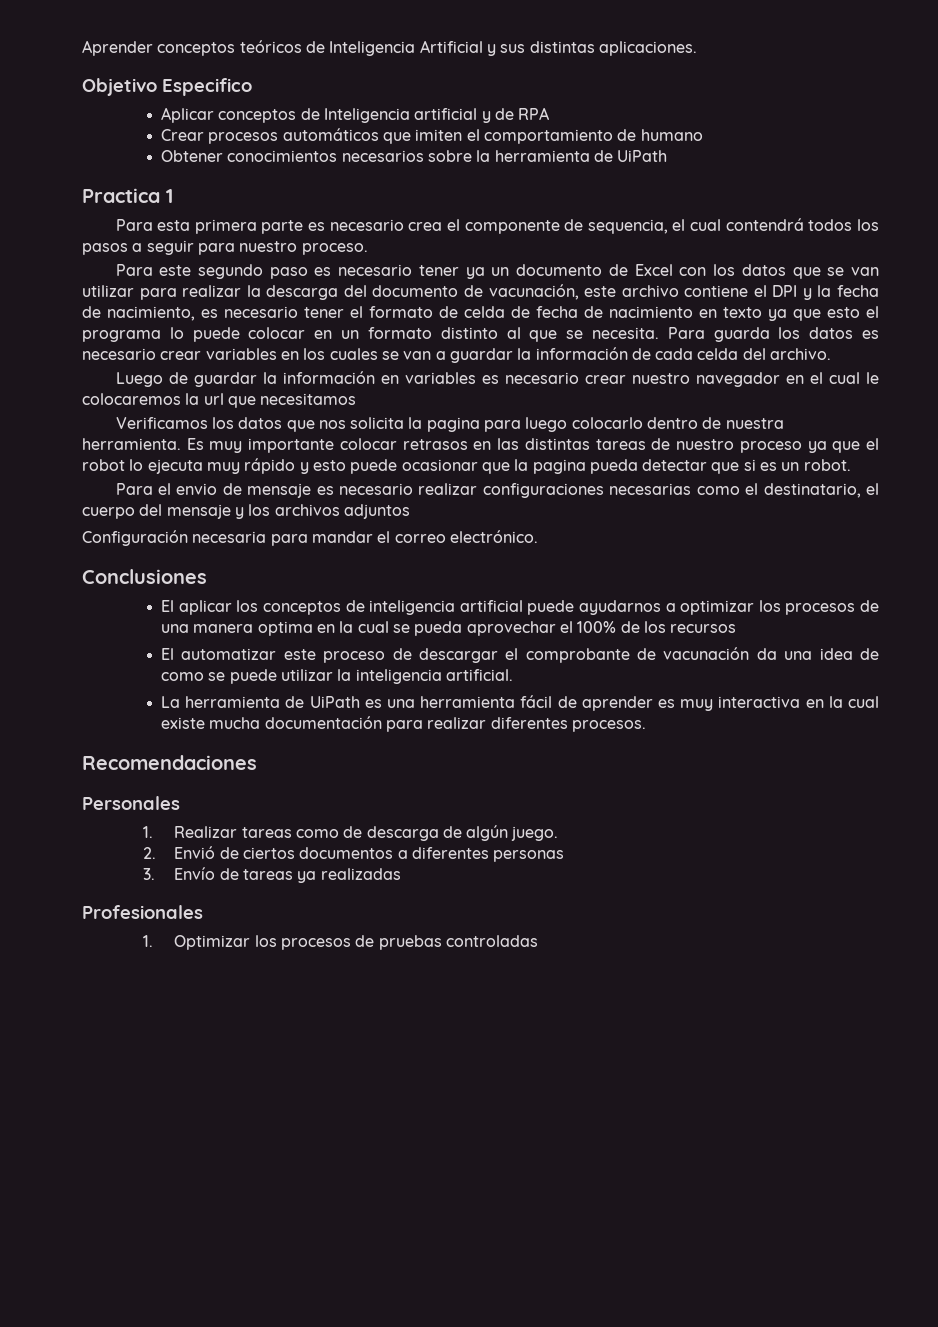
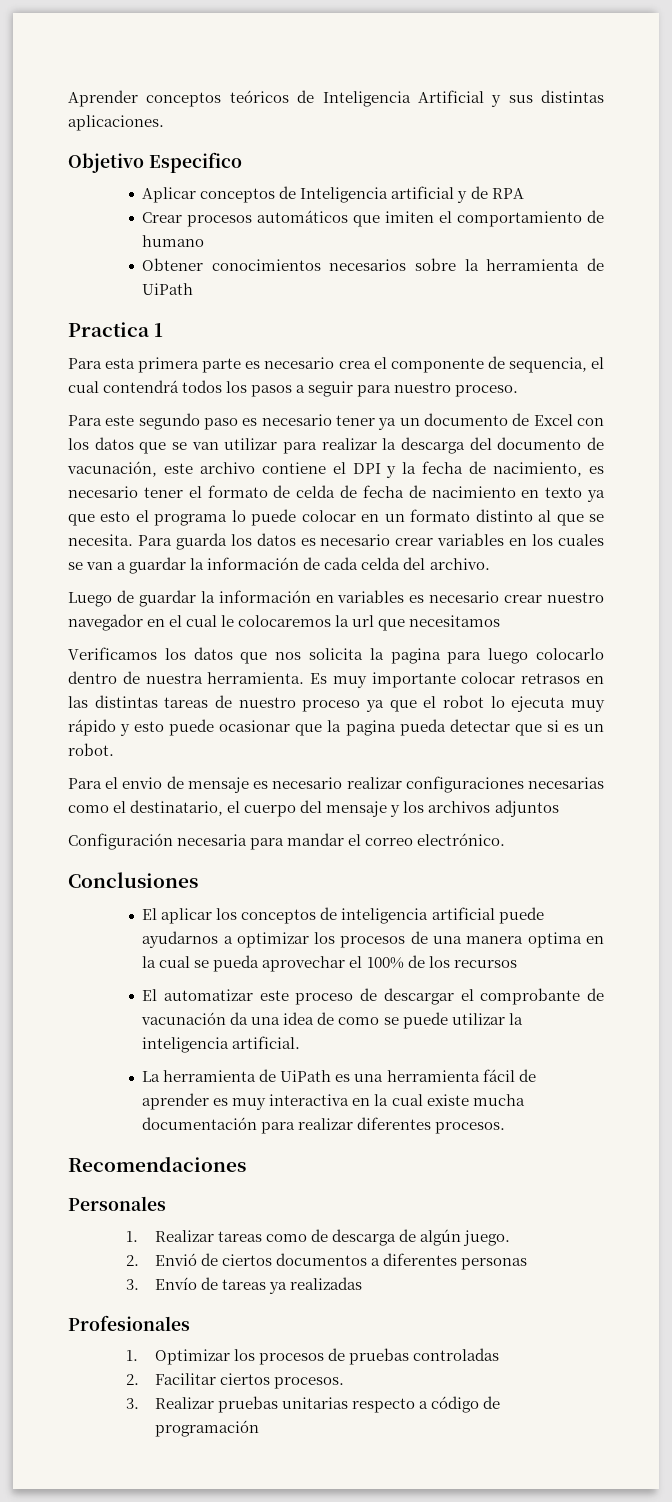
(538, 941) none -> [125,1373,344,1389] [125,1396,500,1413] [154,1420,259,1437] // 2. Facilitar ciertos procesos. // 3. Realizar pruebas unitarias respecto a código de programación

